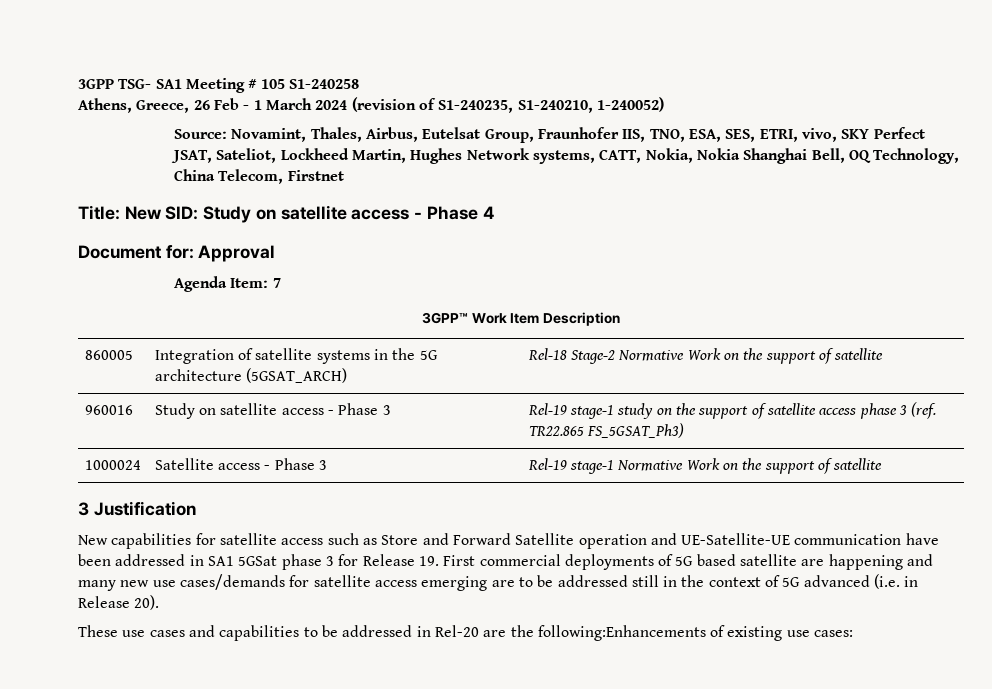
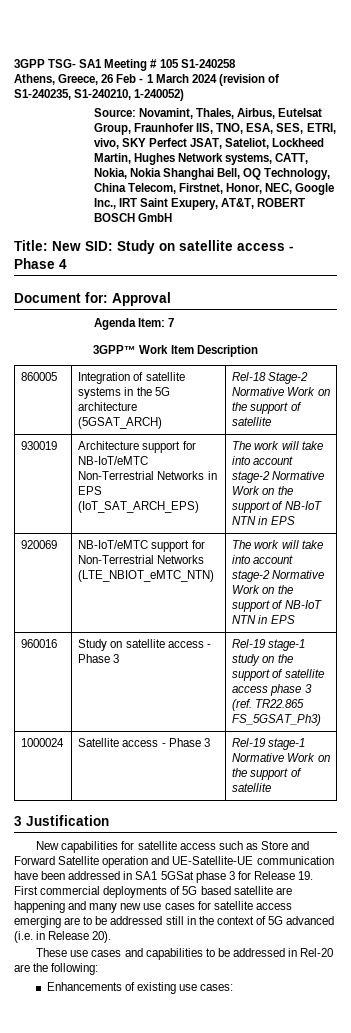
[287,170,344,181] Firstnet -> [179,183,335,195] [93,198,306,210] [93,213,173,222] Firstnet, Honor, NEC, Google Inc., IRT Saint Exupery, AT&T, ROBERT BOSCH GmbH
(884, 354) none -> [21,441,58,450] [78,441,196,453] [78,456,149,465] [78,471,217,480] [78,486,103,495] [78,501,200,513] [232,441,323,450] [232,456,294,465] [232,471,325,483] [232,486,293,495] [232,501,322,513] [232,516,295,525] [21,540,58,549] [78,540,205,552] [78,555,205,564] [78,570,215,582] [232,540,323,549] [232,555,294,564] [232,570,325,582] [232,585,293,594] [232,600,322,612] [232,615,295,624] // 930019 | Architecture support for NB-IoT/eMTC Non-Terrestrial Networks in EPS (IoT_SAT_ARCH_EPS) | The work will take into account stage-2 Normative Work on the support of NB-IoT NTN in EPS // 920069 | NB-IoT/eMTC support for Non-Terrestrial Networks (LTE_NBIOT_eMTC_NTN) | The work will take into account stage-2 Normative Work on the support of NB-IoT NTN in EPS
[179,574,285,590] cases/demands -> [164,903,195,910] cases
[537,625,706,641] following:Enhancements -> [51,963,99,975] [46,982,122,991] following: // Enhancements

